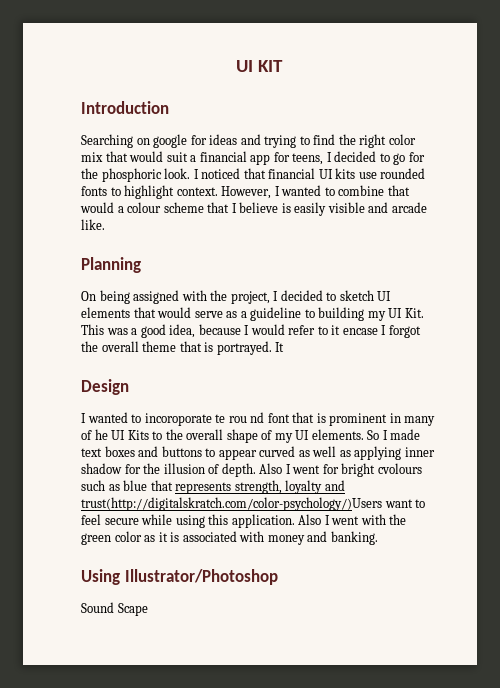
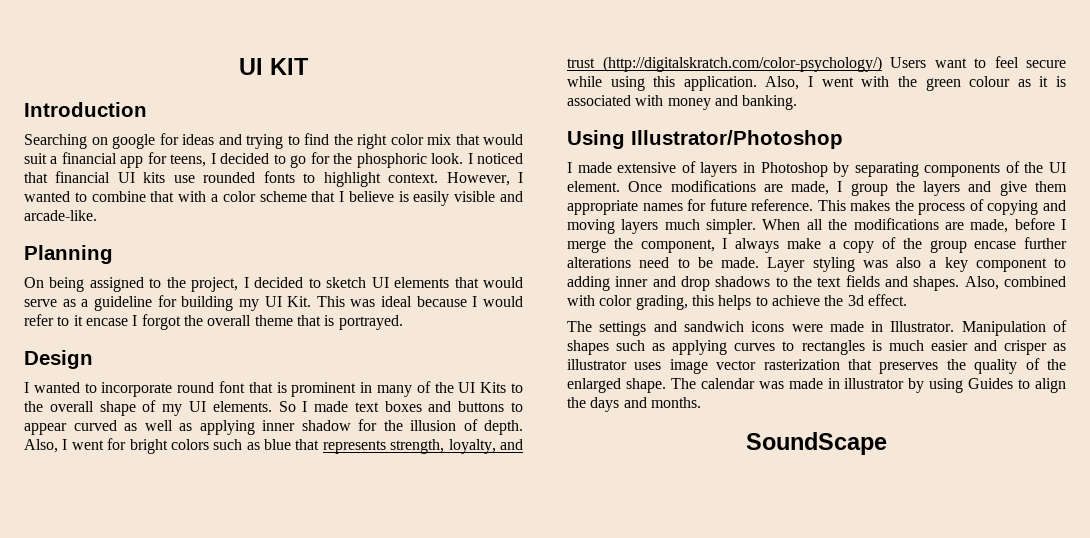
[80,202,162,213] would a colour -> [178,191,256,202] with a color
[391,202,427,213] [81,219,105,230] arcade like. -> [24,210,97,221] arcade-like.
[181,290,207,301] with -> [149,278,162,288] to
[304,309,315,318] to -> [157,295,177,307] for
[131,324,196,338] a good idea, -> [381,296,413,307] ideal
[275,342,285,352] It -> (403, 322) none
[144,412,265,426] incoroporate te rou nd -> [101,382,215,397] incorporate round
[94,429,108,440] he -> [434,382,454,393] the
[259,463,283,474] Also -> [24,439,58,453] Also,
[377,463,422,474] cvolours -> [170,439,209,450] colors
[285,480,345,494] [81,497,382,511] loyalty and trust(http://digitalskratch.com/color-psychology/)Users -> [448,439,524,454] [567,56,926,72] loyalty, and trust (http://digitalskratch.com/color-psychology/) Users
[298,514,322,525] Also -> [765,76,800,90] Also,
[114,531,142,542] color -> [969,76,1011,87] colour
[81,602,148,616] Sound Scape -> [567,161,1066,177] [567,180,1067,196] [567,199,1066,215] [567,218,1066,234] [567,237,1067,253] [567,257,1066,272] [567,275,1066,291] [567,294,907,310] [567,320,1067,336] [567,340,1066,355] [567,358,1066,374] [567,378,1066,393] [567,397,701,412] [746,432,887,455] I made extensive of layers in Photoshop by separating components of the UI element. Once modifications are made, I group the layers and give them appropriate names for future reference. This makes the process of copying and moving layers much simpler. When all the modifications are made, before I merge the component, I always make a copy of the group encase further alterations need to be made. Layer styling was also a key component to adding inner and drop shadows to the text fields and shapes. Also, combined with color grading, this helps to achieve the 3d effect. // The settings and sandwich icons were made in Illustrator. Manipulation of shapes such as applying curves to rectangles is much easier and crisper as illustrator uses image vector rasterization that preserves the quality of the enlarged shape. The calendar was made in illustrator by using Guides to align the days and months. // SoundScape

